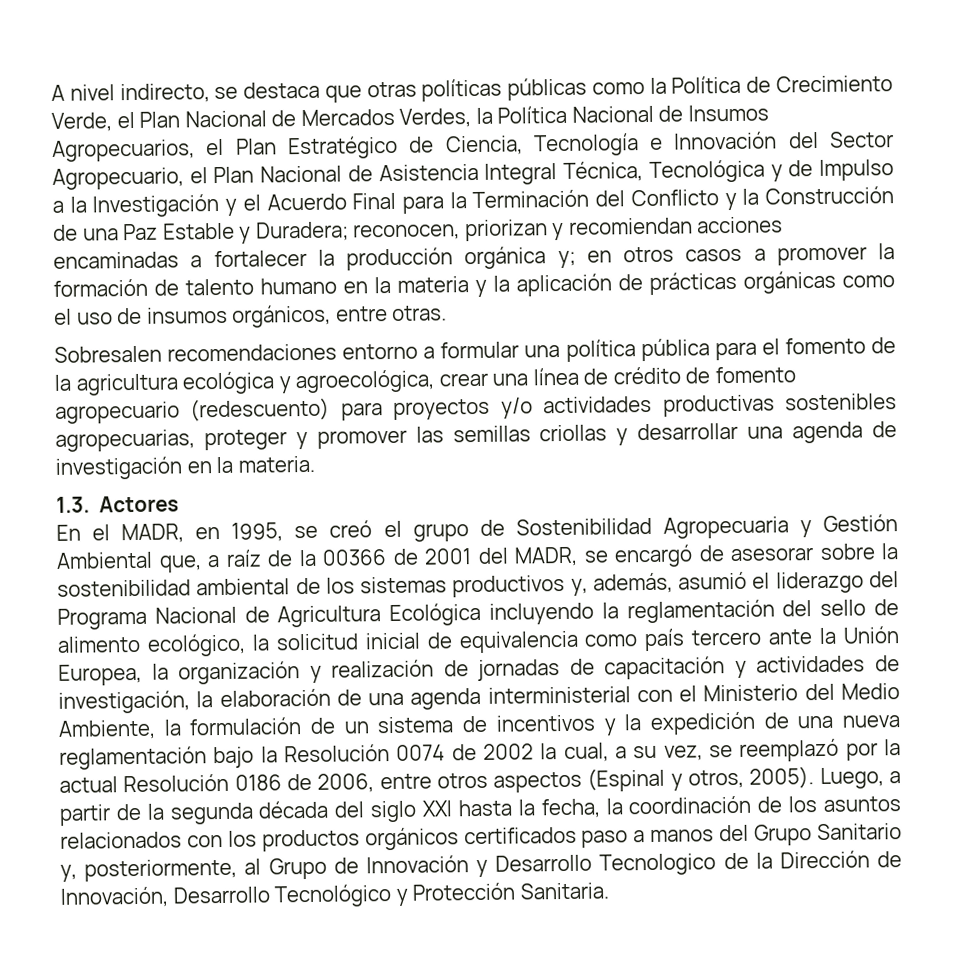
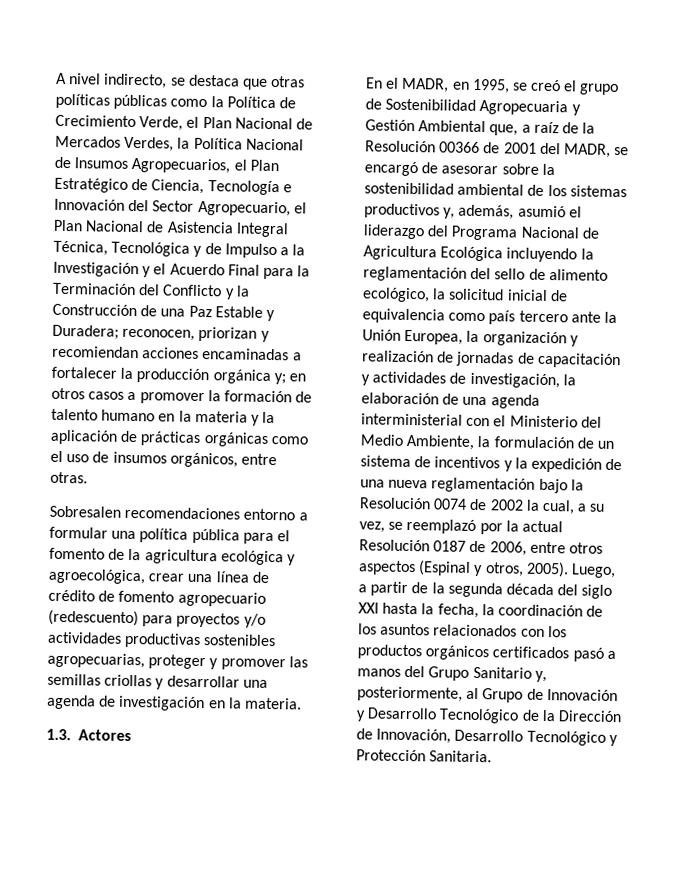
(317, 558) none -> [365,140,436,153] Resolución
[234,774,282,791] 0186 -> [433,540,467,552] 0187
[581,830,629,848] paso -> [572,647,604,662] pasó
[599,853,717,876] Tecnologico -> [439,708,520,724] Tecnológico

